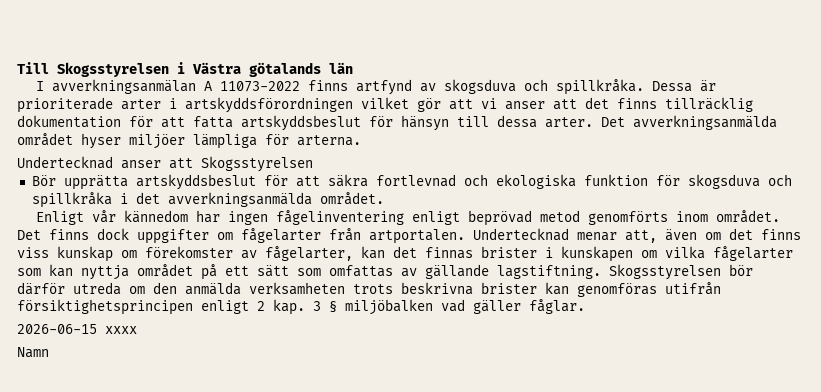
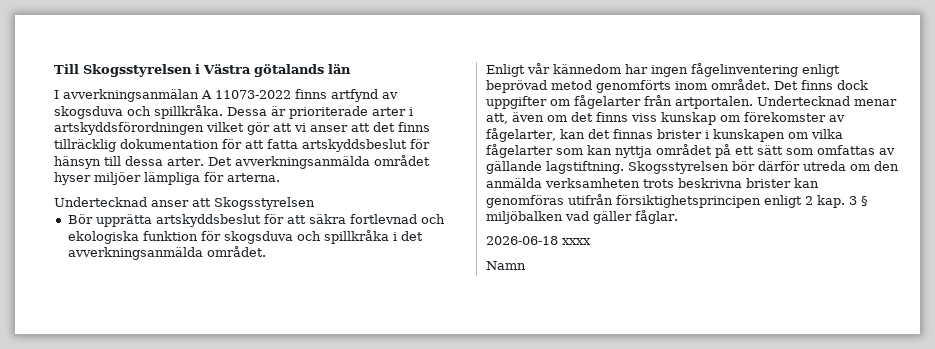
[17,324,97,334] 2026-06-15 -> [486,236,558,245] 2026-06-18

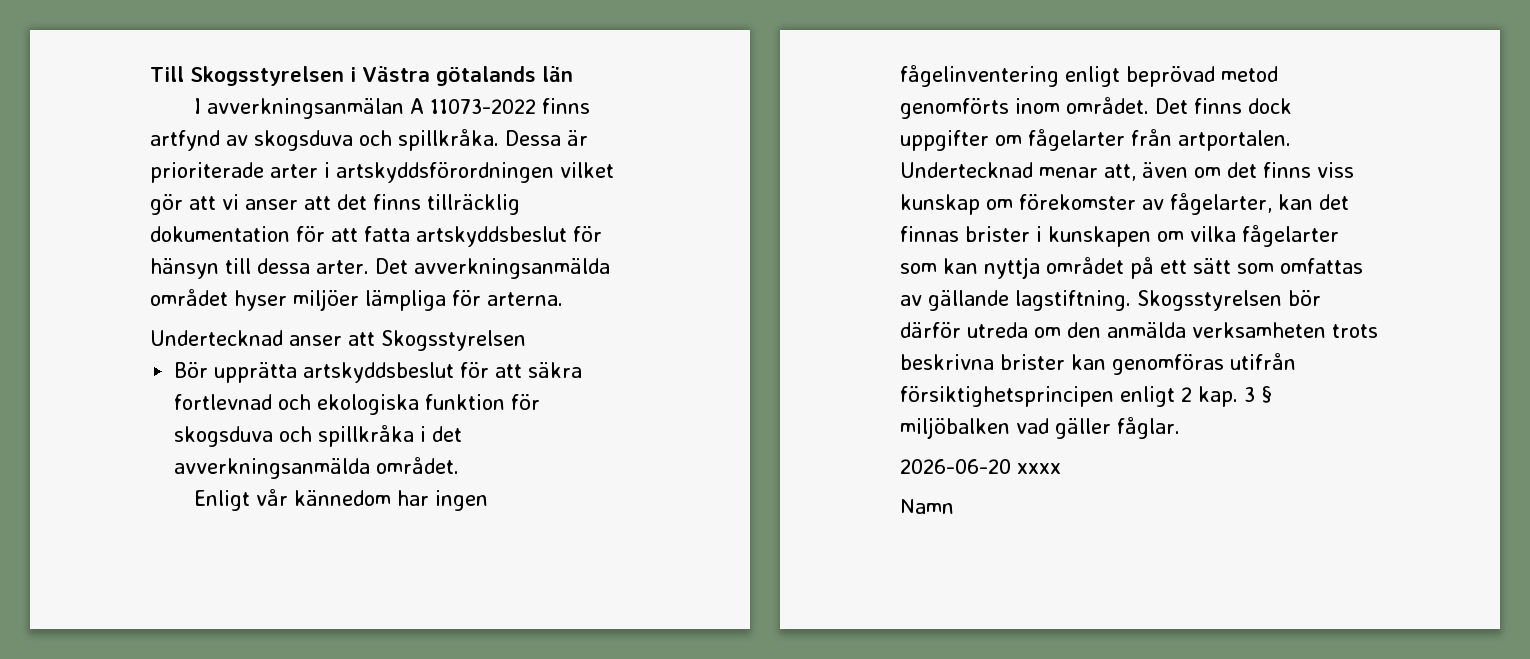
[486,236,558,245] 2026-06-18 -> [900,459,1011,474] 2026-06-20

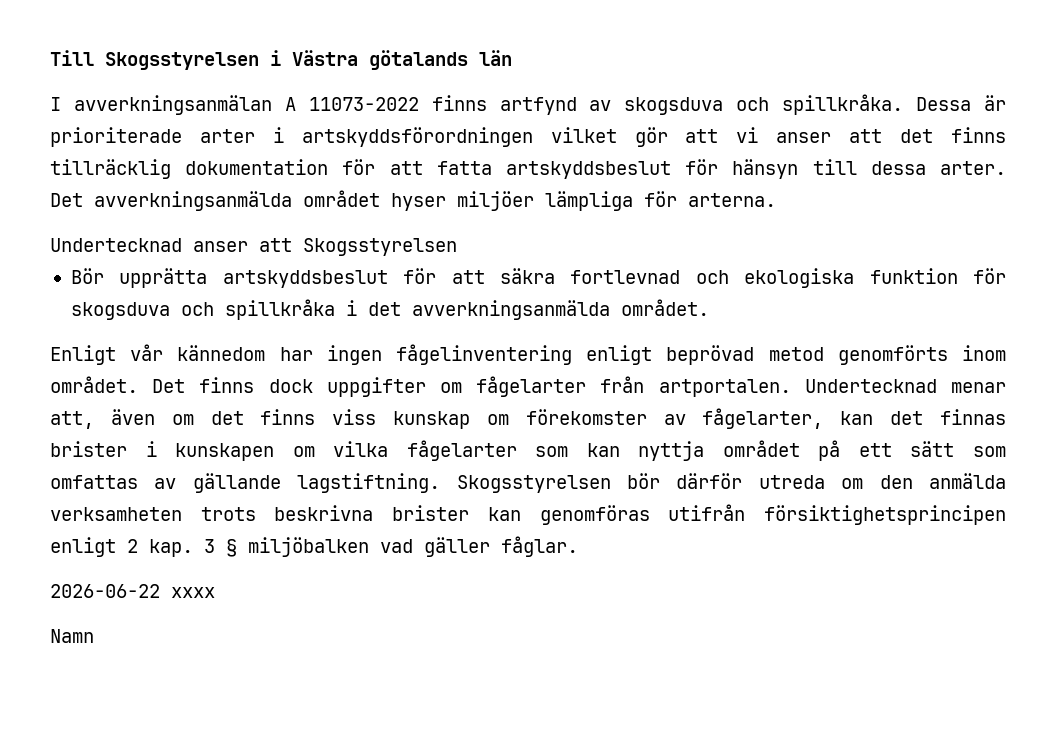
[900,459,1011,474] 2026-06-20 -> [50,584,160,598] 2026-06-22

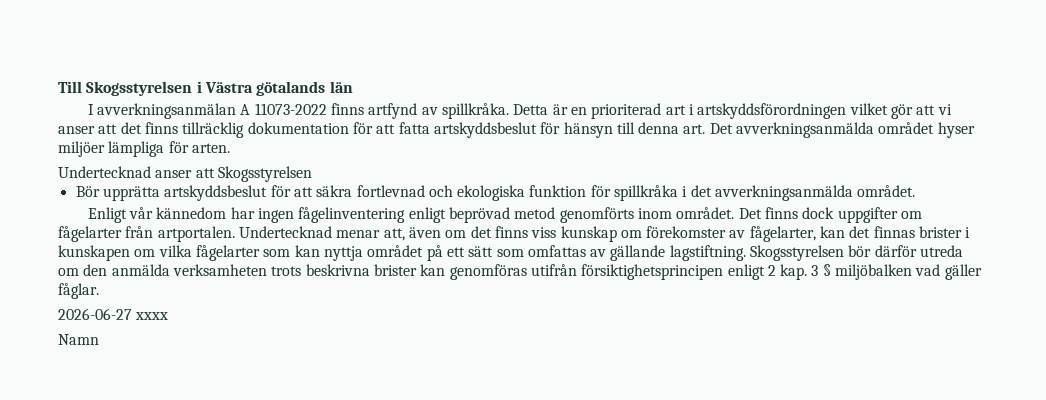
[624,94,1006,115] [50,127,255,147] skogsduva och spillkråka. Dessa är prioriterade arter -> [441,103,686,119] spillkråka. Detta är en prioriterad art
[870,161,1007,175] dessa arter. -> [638,122,706,134] denna art.
[688,193,776,207] arterna. -> [191,143,230,153] arten.
[70,302,214,320] skogsduva och -> (611, 191) none
[50,584,160,598] 2026-06-22 -> [58,308,132,320] 2026-06-27

